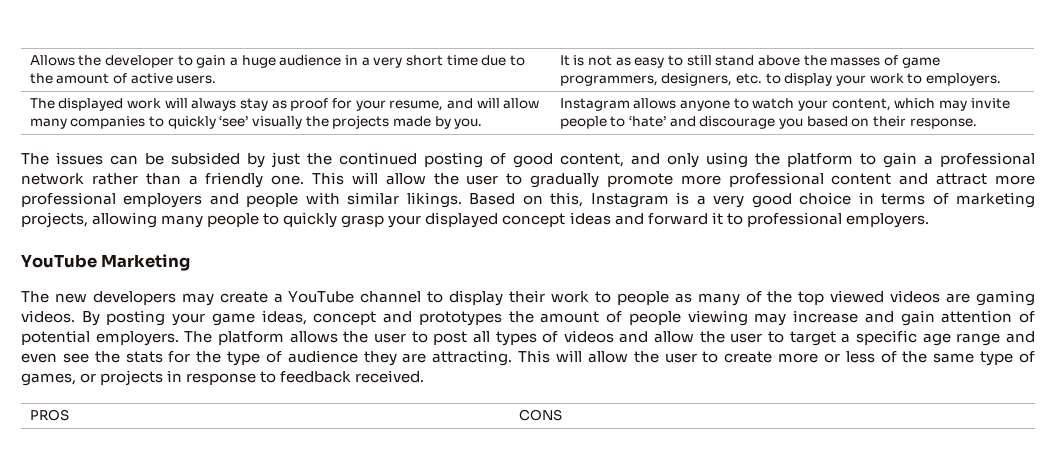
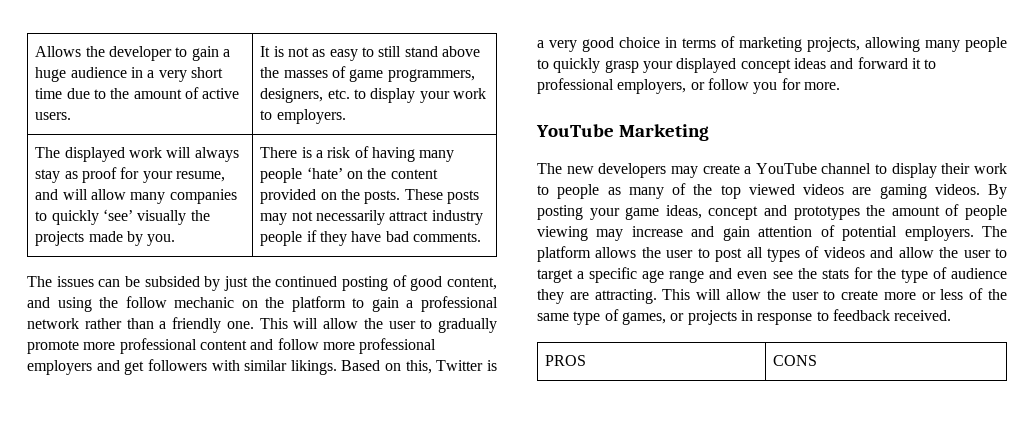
[559,98,1010,111] [559,116,977,129] Instagram allows anyone to watch your content, which may invite people to ‘hate’ and discourage you based on their response. -> [260,146,455,162] [260,167,438,183] [260,189,479,204] [260,210,483,225] [260,230,481,246] There is a risk of having many people ‘hate’ on the content provided on the posts. These posts may not necessarily attract industry people if they have bad comments.
[667,153,699,168] only -> (50, 302) none
(780, 159) none -> [125,296,285,308] follow mechanic on the
[936,173,988,185] attract -> [277,338,319,350] follow
[246,193,299,207] people -> [124,359,207,375] get followers
[590,193,669,208] Instagram -> [436,360,484,371] Twitter
[845,213,929,228] employers. -> [617,78,840,94] employers, or follow you for more.

